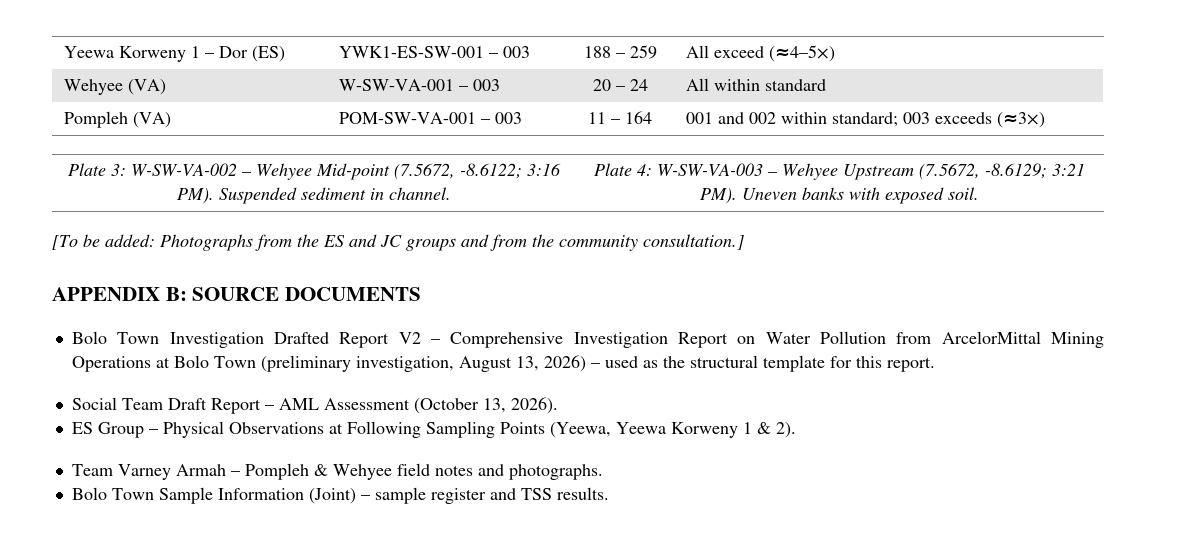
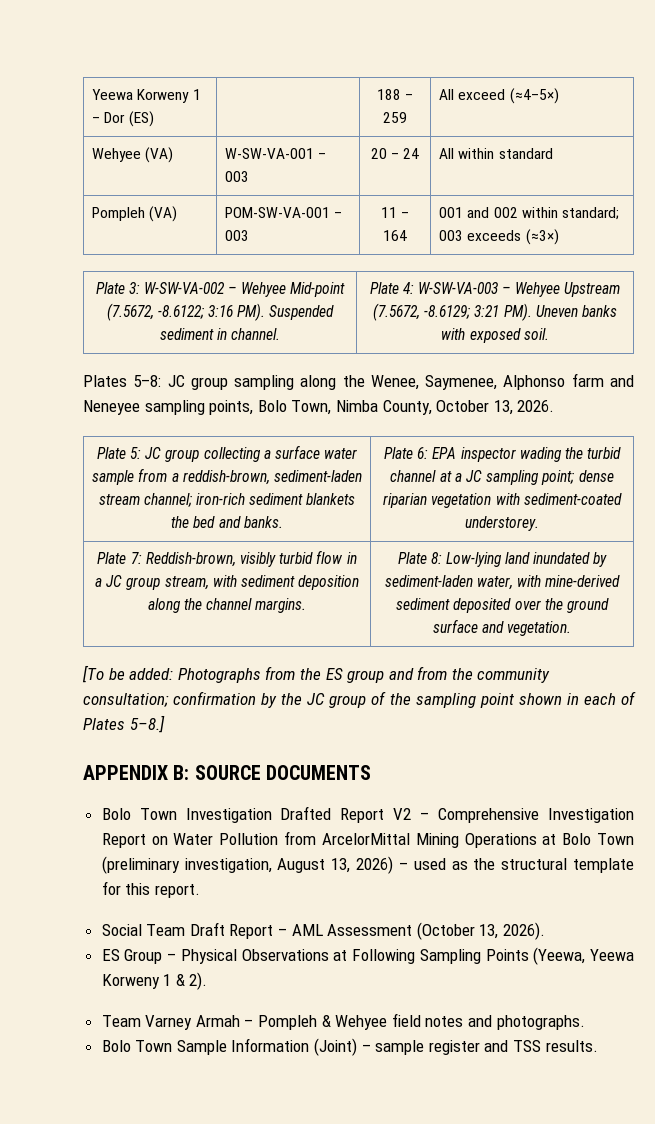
[339,46,531,58] YWK1-ES-SW-001 – 003 -> (154, 119) none
(979, 193) none -> [83,373,634,390] [83,400,555,415] [96,445,358,462] [92,468,362,485] [98,493,356,507] [171,516,283,528] [383,447,622,462] [390,470,614,485] [383,493,622,508] [465,516,539,531] [97,550,357,567] [94,575,360,590] [147,598,307,613] [397,552,608,567] [384,575,621,590] [396,598,609,613] [432,619,572,636] // Plates 5–8: JC group sampling along the Wenee, Saymenee, Alphonso farm and Neneyee sampling points, Bolo Town, Nimba County, October 13, 2026. // Plate 5: JC group collecting a surface water sample from a reddish-brown, sediment-laden stream channel; iron-rich sediment blankets the bed and banks. | Plate 6: EPA inspector wading the turbid channel at a JC sampling point; dense riparian vegetation with sediment-coated understorey. // Plate 7: Reddish-brown, visibly turbid flow in a JC group stream, with sediment deposition along the channel margins. | Plate 8: Low-lying land inundated by sediment-laden water, with mine-derived sediment deposited over the ground surface and vegetation.
[349,234,456,251] and JC groups -> [347,670,385,683] group
[643,234,744,250] consultation.] -> [83,691,637,708] [83,715,165,733] consultation; confirmation by the JC group of the sampling point shown in each of Plates 5–8.]

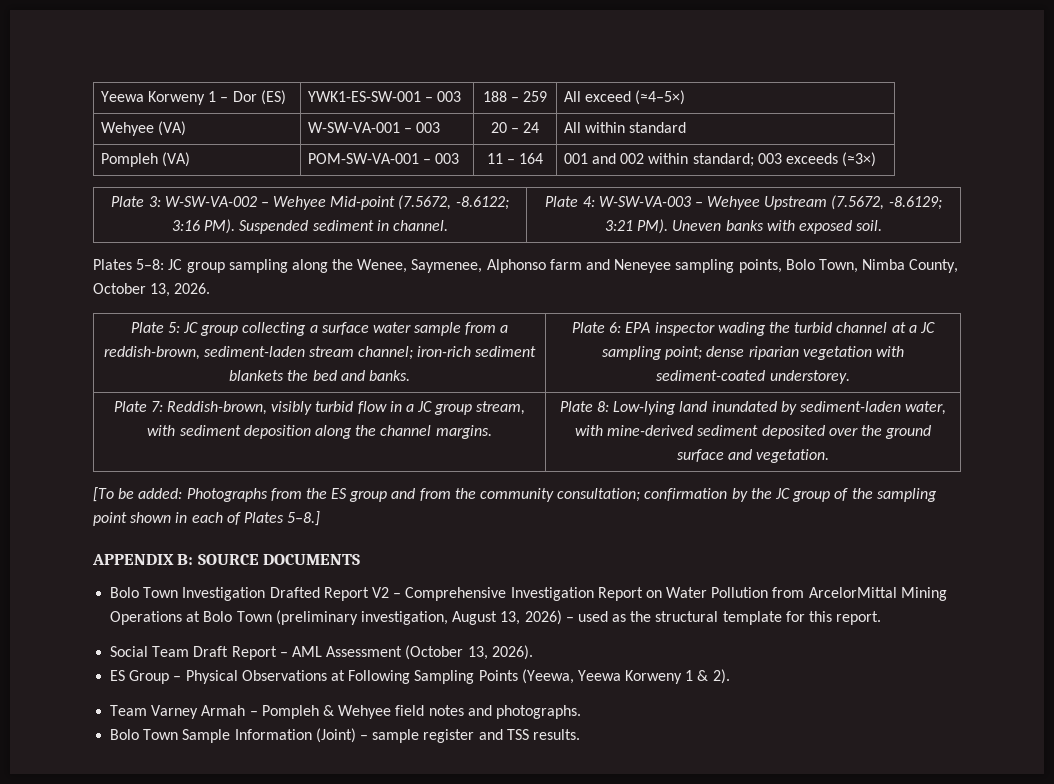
(154, 119) none -> [307,91,462,102] YWK1-ES-SW-001 – 003

